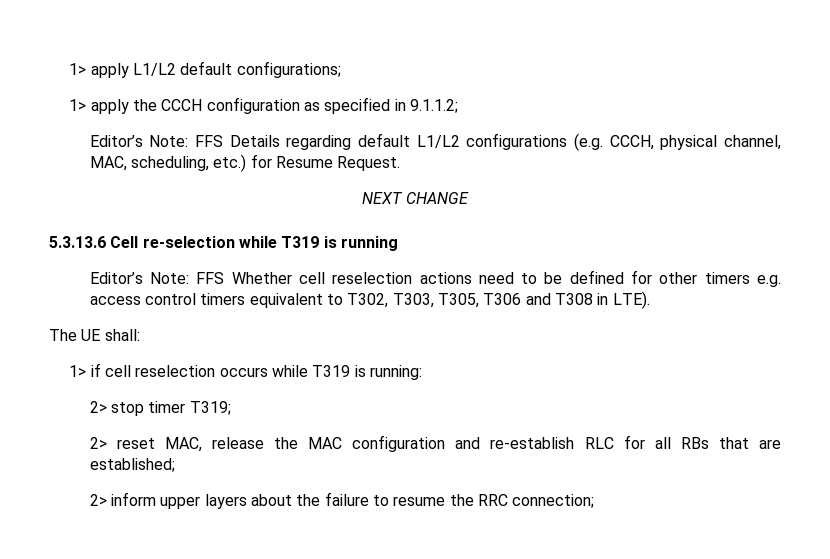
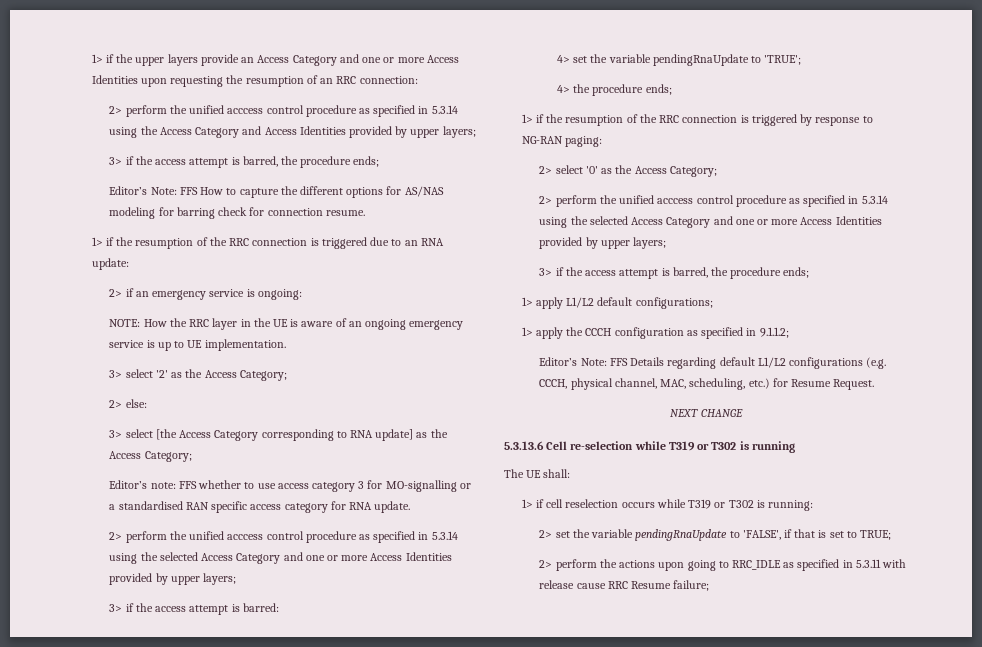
[69,63,87,75] 1> -> [91,54,459,66] [91,75,418,87] [109,105,458,117] [109,126,476,138] [109,156,380,168] [109,186,444,198] [109,207,365,219] [91,237,444,249] [91,258,129,270] [109,288,302,300] [109,318,464,330] [109,339,286,351] [109,369,287,381] [109,399,147,408] [109,429,448,441] [109,451,192,462] [109,480,471,492] [109,501,411,513] [109,531,458,543] [109,552,452,564] [109,573,237,585] [109,603,279,615] [556,54,802,66] [556,84,672,96] [521,114,873,126] [521,136,602,147] [539,165,717,177] [539,195,888,207] [539,216,882,228] [539,237,667,249] [539,267,810,279] [521,297,533,306] 1> if the upper layers provide an Access Category and one or more Access Identities upon requesting the resumption of an RRC connection: // 2> perform the unified acccess control procedure as specified in 5.3.14 using the Access Category and Access Identities provided by upper layers; // 3> if the access attempt is barred, the procedure ends; // Editor’s Note: FFS How to capture the different options for AS/NAS modeling for barring check for connection resume. // 1> if the resumption of the RRC connection is triggered due to an RNA update: // 2> if an emergency service is ongoing: // NOTE: How the RRC layer in the UE is aware of an ongoing emergency service is up to UE implementation. // 3> select '2' as the Access Category; // 2> else: // 3> select [the Access Category corresponding to RNA update] as the Access Category; // Editor’s note: FFS whether to use access category 3 for MO-signalling or a standardised RAN specific access category for RNA update. // 2> perform the unified acccess control procedure as specified in 5.3.14 using the selected Access Category and one or more Access Identities provided by upper layers; // 3> if the access attempt is barred: // 4> set the variable pendingRnaUpdate to 'TRUE'; // 4> the procedure ends; // 1> if the resumption of the RRC connection is triggered by response to NG-RAN paging: // 2> select '0' as the Access Category; // 2> perform the unified acccess control procedure as specified in 5.3.14 using the selected Access Category and one or more Access Identities provided by upper layers; // 3> if the access attempt is barred, the procedure ends; // 1>
(320, 242) none -> [697,442,737,450] or T302
[89,270,781,287] [89,291,650,309] // Editor’s Note: FFS Whether cell reselection actions need to be defined for other timers e.g. access control timers equivalent to T302, T303, T305, T306 and T308 in LTE). -> (795, 447) none
(351, 371) none -> [714,500,754,508] or T302
[111,401,231,416] [89,435,782,452] [89,458,175,472] [89,492,595,509] stop timer T319; // 2> reset MAC, release the MAC configuration and re-establish RLC for all RBs that are established; // 2> inform upper layers about the failure to resume the RRC connection; -> [555,529,892,541] [539,559,907,571] [539,580,710,591] set the variable pendingRnaUpdate to 'FALSE', if that is set to TRUE; // 2> perform the actions upon going to RRC_IDLE as specified in 5.3.11 with release cause RRC Resume failure;

